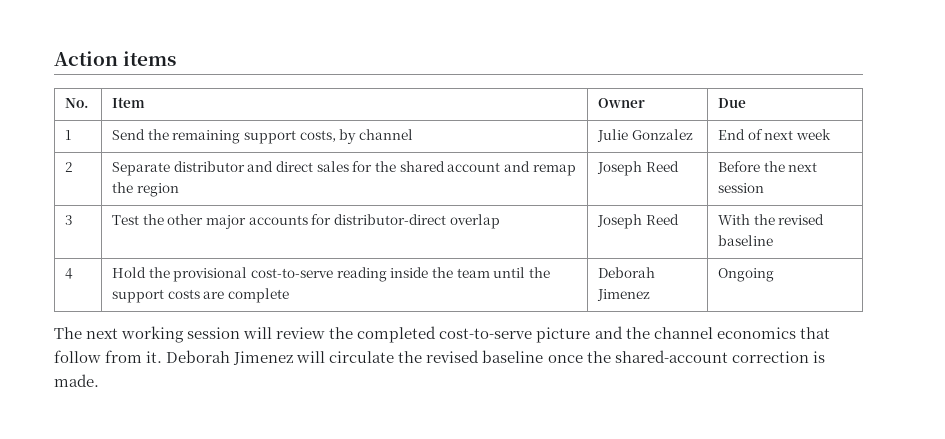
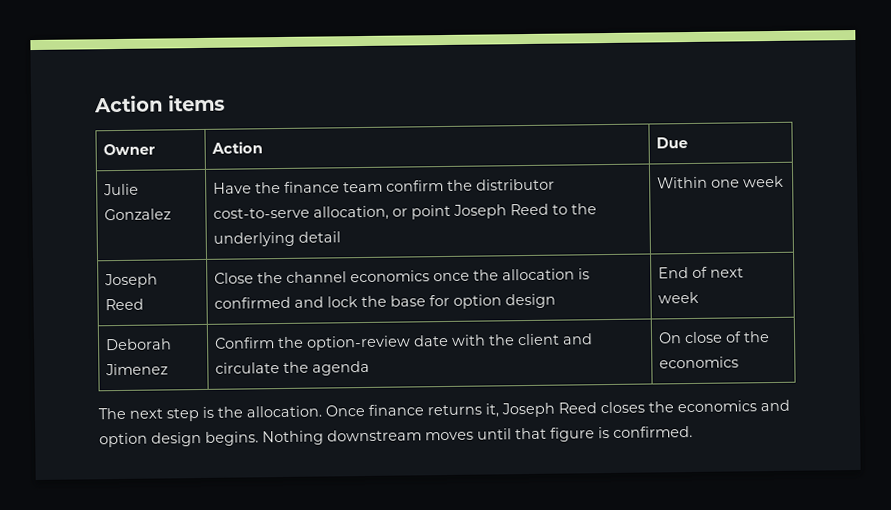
[65,98,90,108] [112,97,146,108] [598,98,646,108] [718,98,747,108] [65,130,72,140] [112,129,413,144] [597,129,693,142] [718,129,831,140] [65,162,74,172] [112,161,576,176] [112,182,179,197] [597,161,679,176] [718,161,818,172] [718,183,765,193] [65,215,74,225] [112,214,500,229] [597,214,679,229] [718,214,825,225] [718,235,774,246] [65,268,74,279] [112,267,550,282] [112,288,289,303] [598,267,656,278] [597,289,651,301] [718,268,775,282] [54,326,830,343] [54,350,825,365] [54,374,99,387] No. | Item | Owner | Due // 1 | Send the remaining support costs, by channel | Julie Gonzalez | End of next week // 2 | Separate distributor and direct sales for the shared account and remap the region | Joseph Reed | Before the next session // 3 | Test the other major accounts for distributor-direct overlap | Joseph Reed | With the revised baseline // 4 | Hold the provisional cost-to-serve reading inside the team until the support costs are complete | Deborah Jimenez | Ongoing // The next working session will review the completed cost-to-serve picture and the channel economics that follow from it. Deborah Jimenez will circulate the revised baseline once the shared-account correction is made. -> [103,143,156,156] [211,141,264,154] [656,137,689,149] [103,183,140,196] [104,208,172,221] [213,178,556,194] [213,203,598,221] [213,231,342,247] [657,175,785,189] [104,273,159,289] [105,298,145,311] [214,268,591,284] [214,293,557,309] [658,266,745,279] [658,291,700,304] [106,338,173,351] [105,363,169,376] [214,333,594,351] [215,360,371,376] [658,331,771,344] [659,356,740,369] [98,399,790,422] [99,425,693,448] Owner | Action | Due // Julie Gonzalez | Have the finance team confirm the distributor cost-to-serve allocation, or point Joseph Reed to the underlying detail | Within one week // Joseph Reed | Close the channel economics once the allocation is confirmed and lock the base for option design | End of next week // Deborah Jimenez | Confirm the option-review date with the client and circulate the agenda | On close of the economics // The next step is the allocation. Once finance returns it, Joseph Reed closes the economics and option design begins. Nothing downstream moves until that figure is confirmed.

